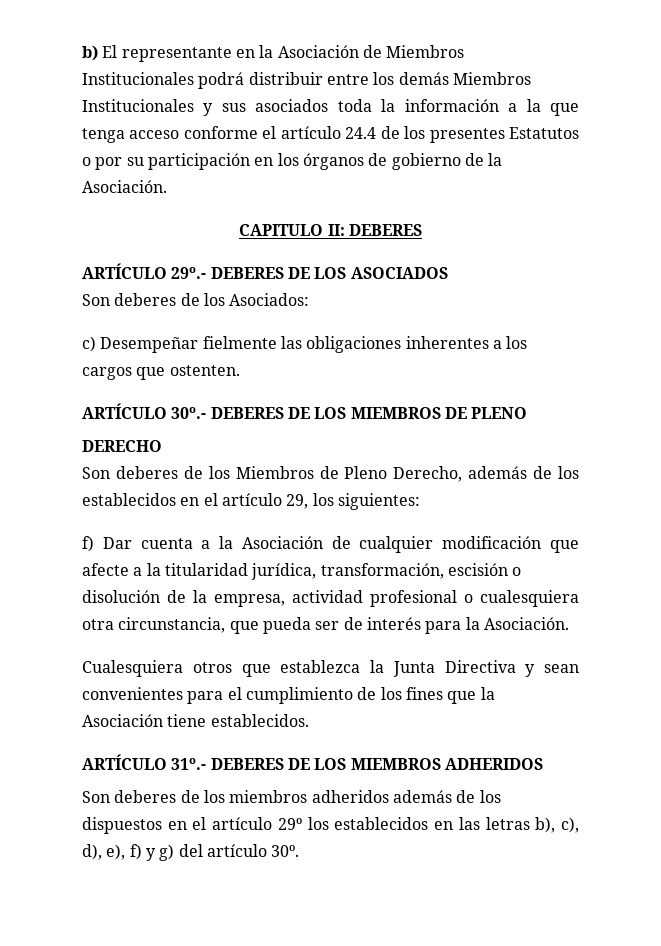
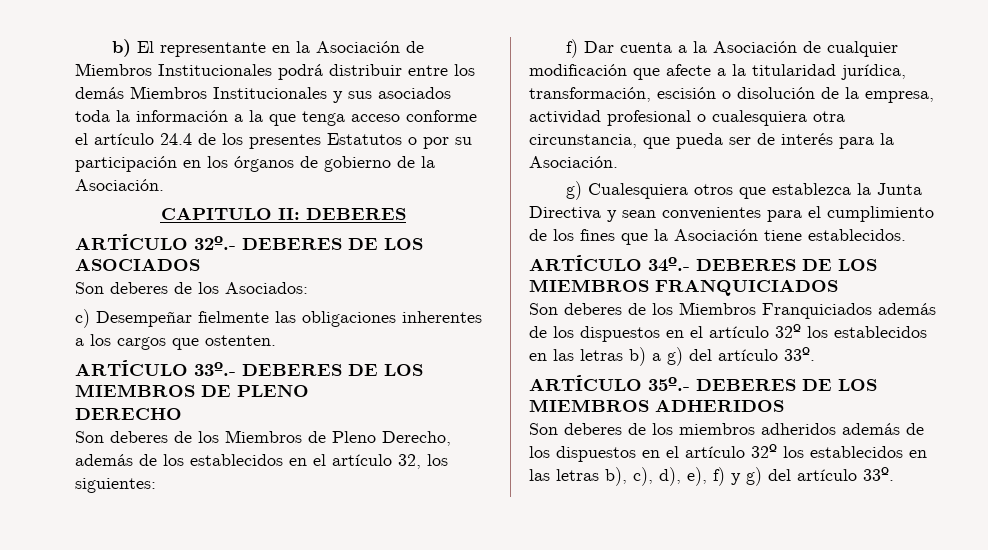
[171,267,207,279] 29º.- -> [194,236,236,250] 32º.-
[171,407,207,419] 30º.- -> [194,362,236,376] 33º.-
[286,494,309,509] 29, -> [398,454,421,469] 32,
(569, 623) none -> [566,181,583,200] g)
[171,758,207,770] 31º.- -> [648,257,877,272] [529,279,838,296] [529,302,936,319] [529,324,927,342] [529,347,815,366] [529,375,690,391] 34º.- DEBERES DE LOS MIEMBROS FRANQUICIADOS // Son deberes de los Miembros Franquiciados además de los dispuestos en el artículo 32º los establecidos en las letras b) a g) del artículo 33º. // ARTÍCULO 35º.-
[277,818,302,830] 29º -> [751,444,777,458] 32º
[271,845,300,857] 30º. -> [863,467,894,481] 33º.

